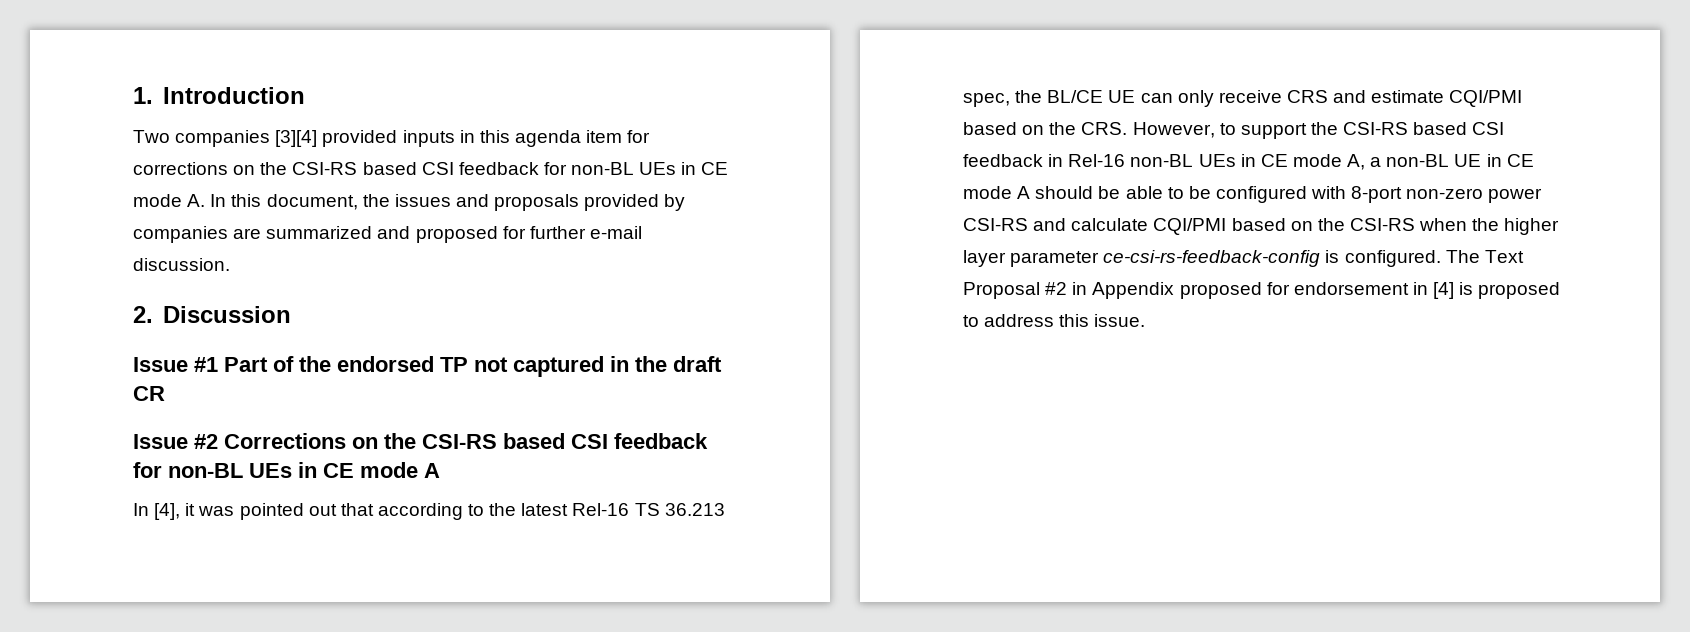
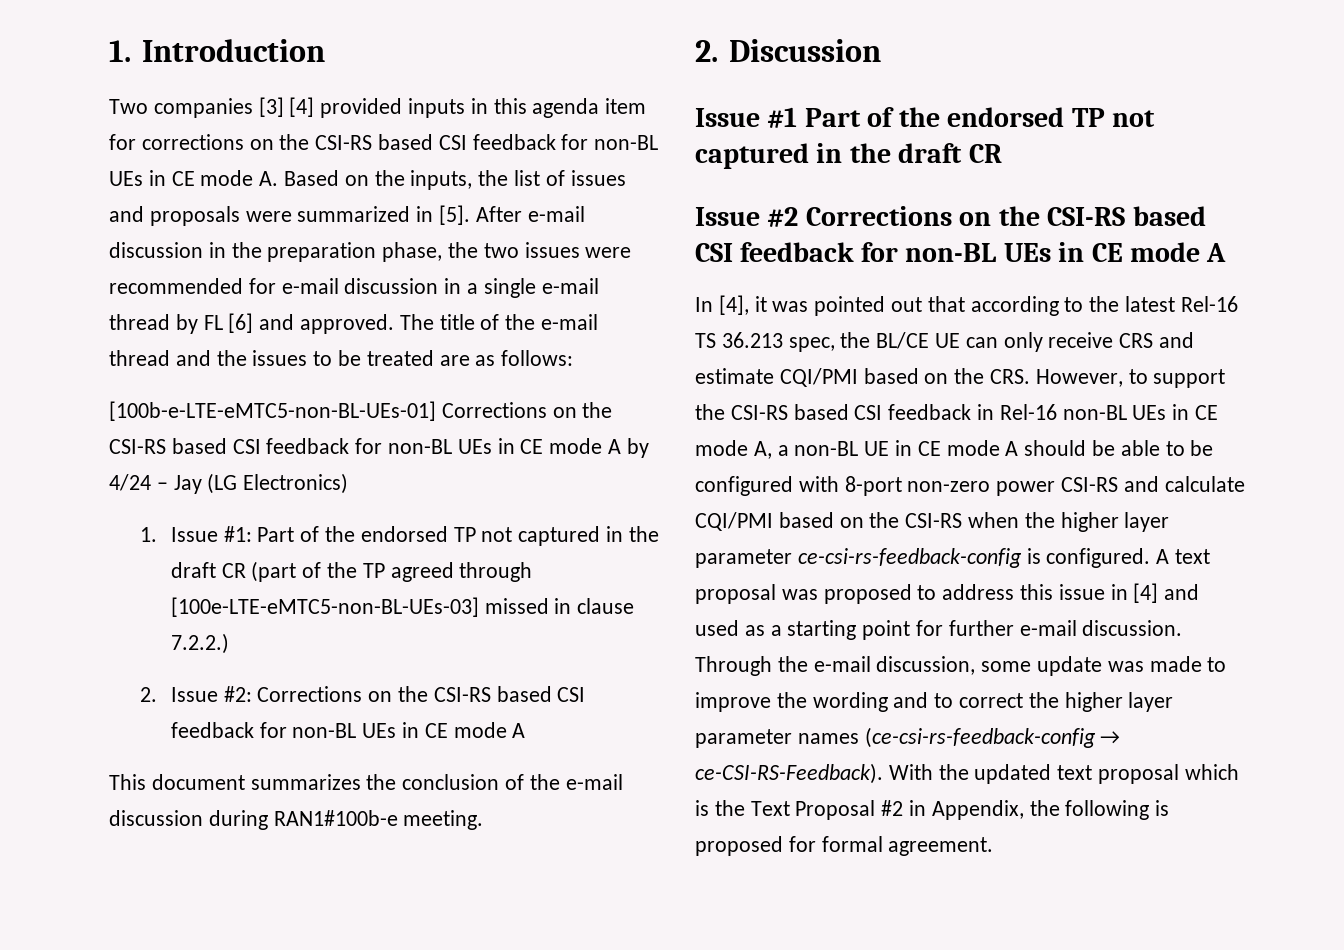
[275,130,318,147] [3][4] -> [258,97,315,117] [3] [4]
[210,194,686,211] [133,226,642,243] [133,258,230,271] In this document, the issues and proposals provided by companies are summarized and proposed for further e-mail discussion. -> [284,170,626,190] [109,205,585,226] [109,242,632,262] [109,278,599,298] [109,313,599,334] [109,350,574,366] [109,401,613,421] [109,438,649,458] [109,473,349,494] [139,526,659,546] [170,561,533,582] [170,597,635,617] [170,633,229,654] [139,686,586,702] [170,722,526,738] [109,774,623,790] [109,810,484,830] Based on the inputs, the list of issues and proposals were summarized in [5]. After e-mail discussion in the preparation phase, the two issues were recommended for e-mail discussion in a single e-mail thread by FL [6] and approved. The title of the e-mail thread and the issues to be treated are as follows: // [100b-e-LTE-eMTC5-non-BL-UEs-01] Corrections on the CSI-RS based CSI feedback for non-BL UEs in CE mode A by 4/24 – Jay (LG Electronics) // 1. Issue #1: Part of the endorsed TP not captured in the draft CR (part of the TP agreed through [100e-LTE-eMTC5-non-BL-UEs-03] missed in clause 7.2.2.) // 2. Issue #2: Corrections on the CSI-RS based CSI feedback for non-BL UEs in CE mode A // This document summarizes the conclusion of the e-mail discussion during RAN1#100b-e meeting.
[1445,250,1524,263] [963,282,1561,299] [963,314,1146,327] The Text Proposal #2 in Appendix proposed for endorsement in [4] is proposed to address this issue. -> [1156,549,1211,564] [695,583,1200,604] [695,620,1183,640] [695,656,1227,676] [695,692,1174,712] [695,727,1121,748] [695,763,1239,784] [695,800,1170,820] [695,836,994,856] A text proposal was proposed to address this issue in [4] and used as a starting point for further e-mail discussion. Through the e-mail discussion, some update was made to improve the wording and to correct the higher layer parameter names (ce-csi-rs-feedback-config → ce-CSI-RS-Feedback). With the updated text proposal which is the Text Proposal #2 in Appendix, the following is proposed for formal agreement.

